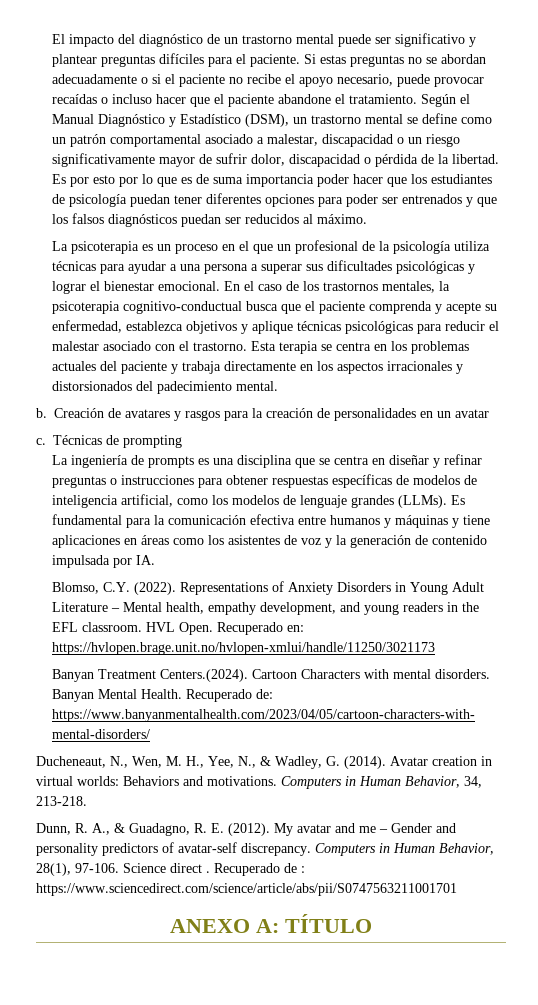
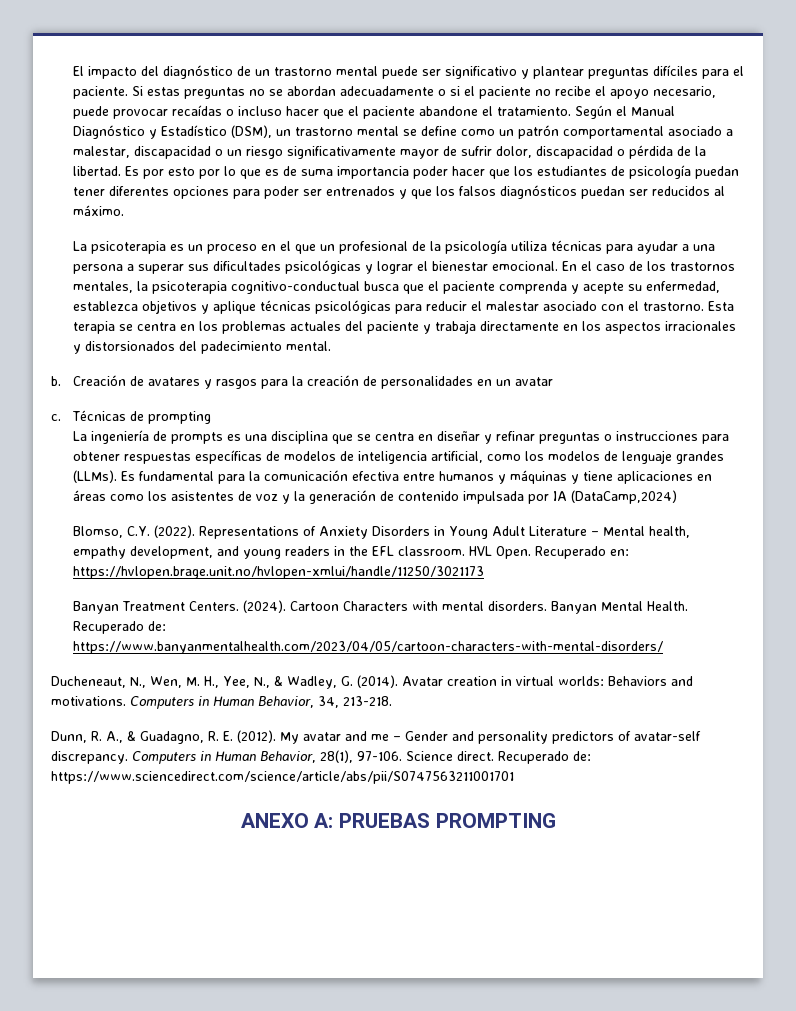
[135,555,155,565] IA. -> [553,490,678,504] IA (DataCamp,2024)
[159,669,248,682] Centers.(2024). -> [189,600,287,613] Centers. (2024).
[170,863,305,876] direct . Recuperado de : -> [457,751,591,764] direct. Recuperado de:
[285,914,372,933] TÍTULO -> [338,813,556,828] PRUEBAS PROMPTING

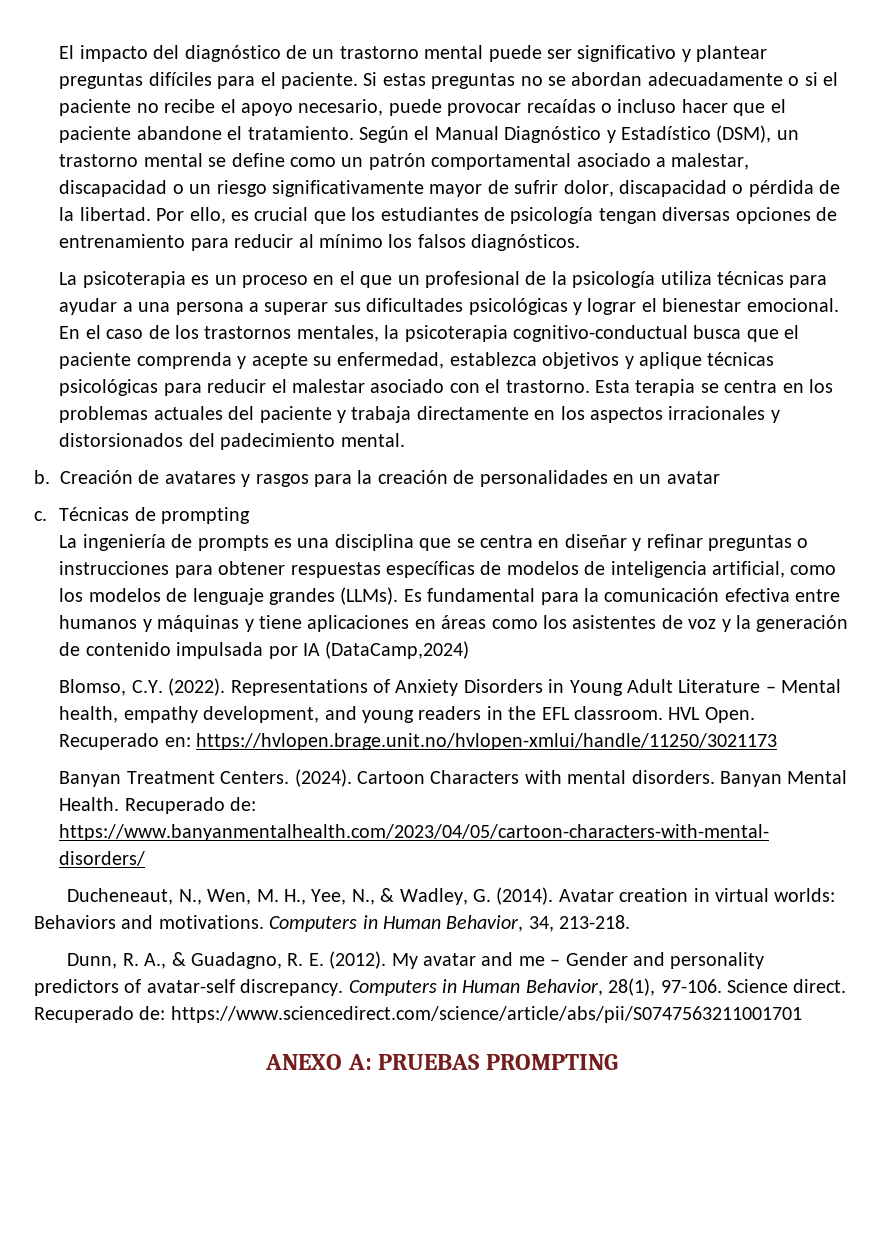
[125,166,486,179] Es por esto por lo que es de suma importancia poder hacer -> [156,207,309,224] Por ello, es crucial
[695,166,740,179] [73,185,726,199] [73,205,125,216] puedan tener diferentes opciones para poder ser entrenados y que los falsos diagnósticos puedan ser reducidos al máximo. -> [598,207,838,224] [59,234,581,251] tengan diversas opciones de entrenamiento para reducir al mínimo los falsos diagnósticos.

